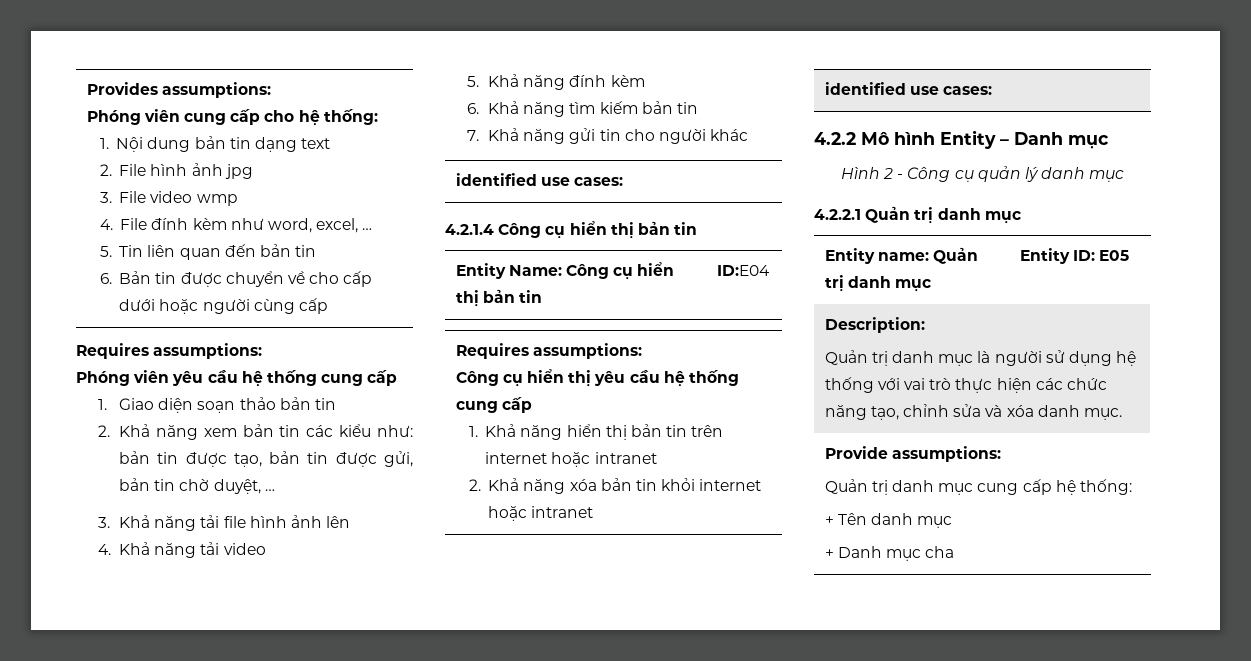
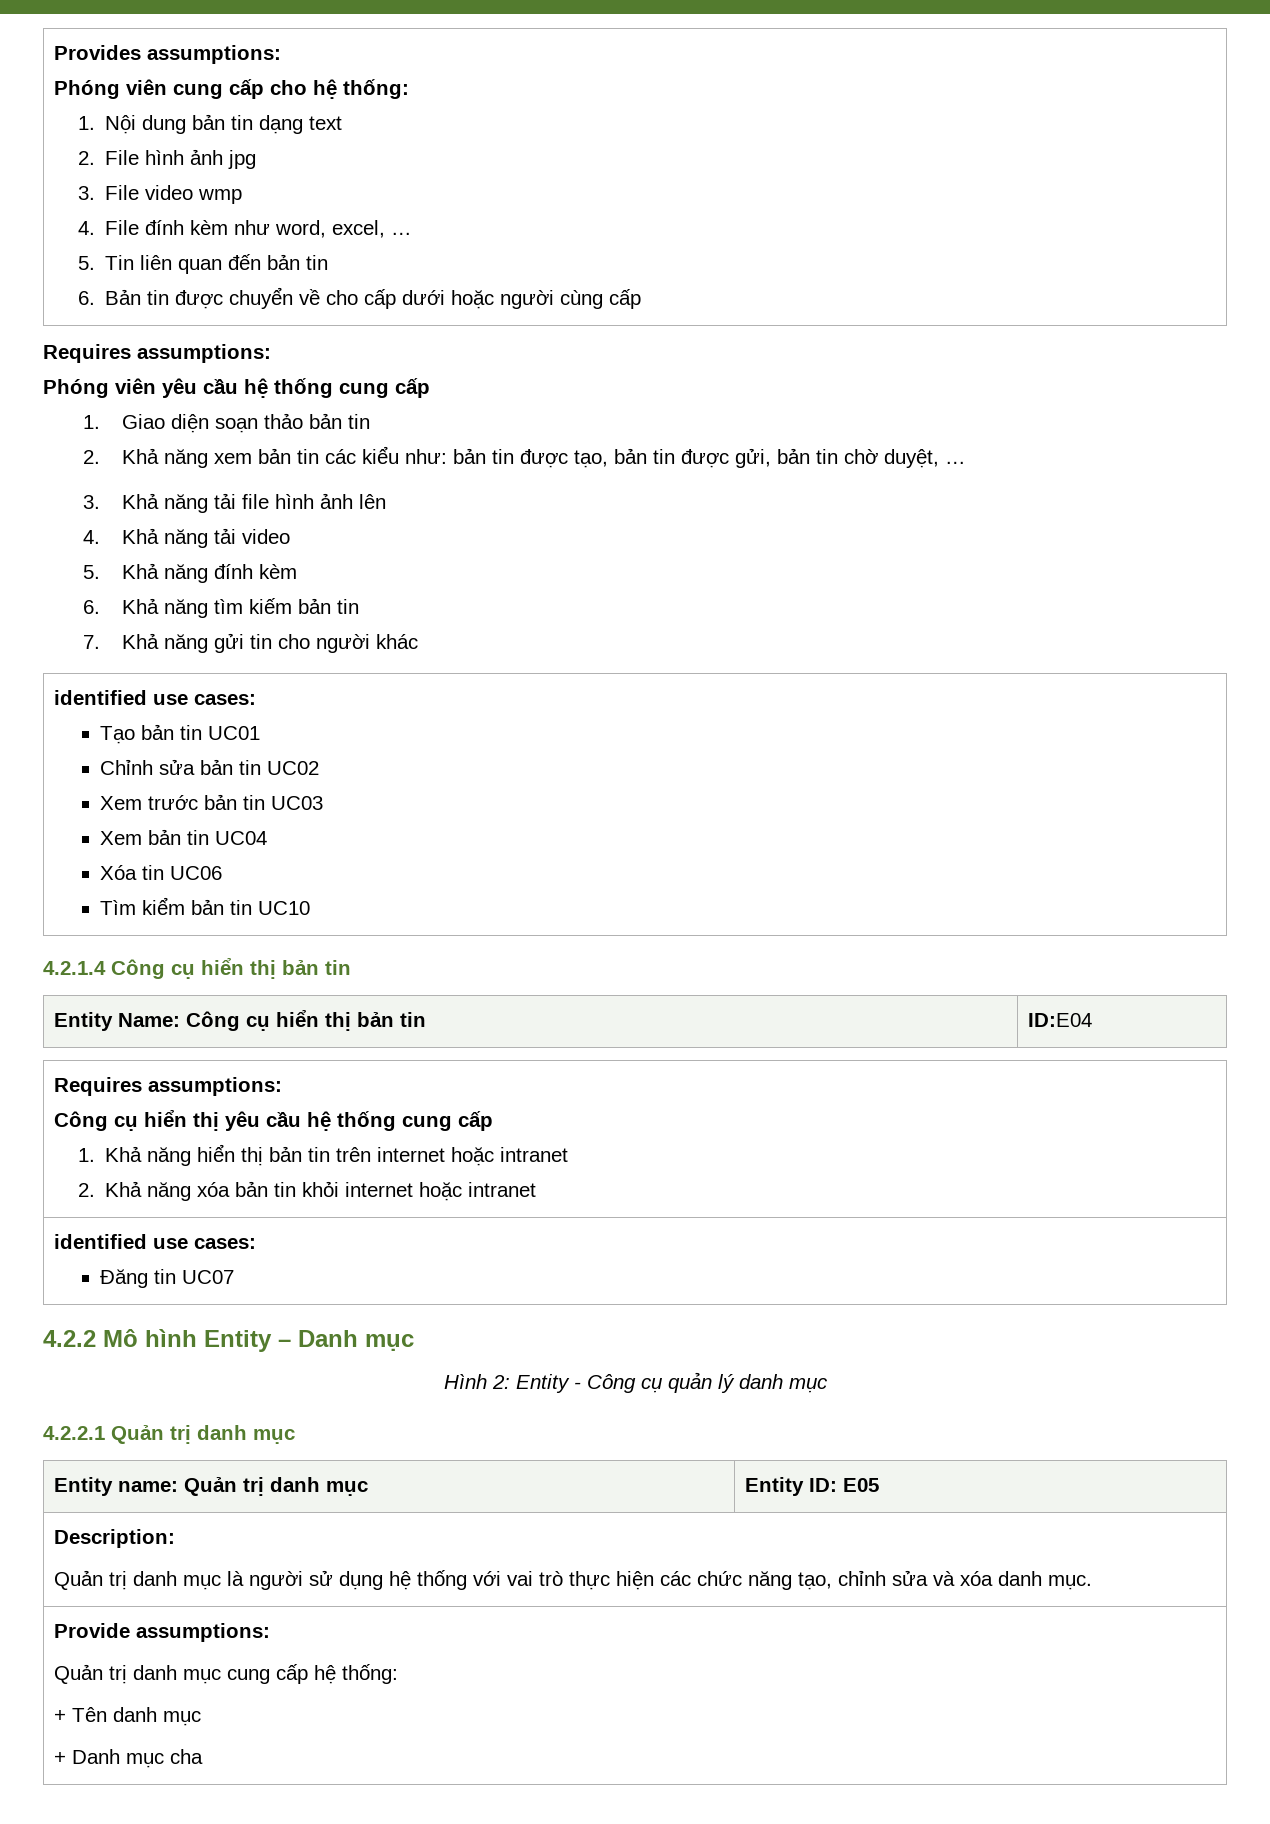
(623, 181) none -> [100,724,261,744] [100,759,320,775] [100,794,324,810] [100,829,268,845] [100,865,223,880] [100,897,311,915] // Tạo bản tin UC01 // Chỉnh sửa bản tin UC02 // Xem trước bản tin UC03 // Xem bản tin UC04 // Xóa tin UC06 // Tìm kiểm bản tin UC10
(992, 90) none -> [100,1269,235,1288] // Đăng tin UC07
[882,168,893,179] 2 -> [491,1374,570,1393] 2: Entity

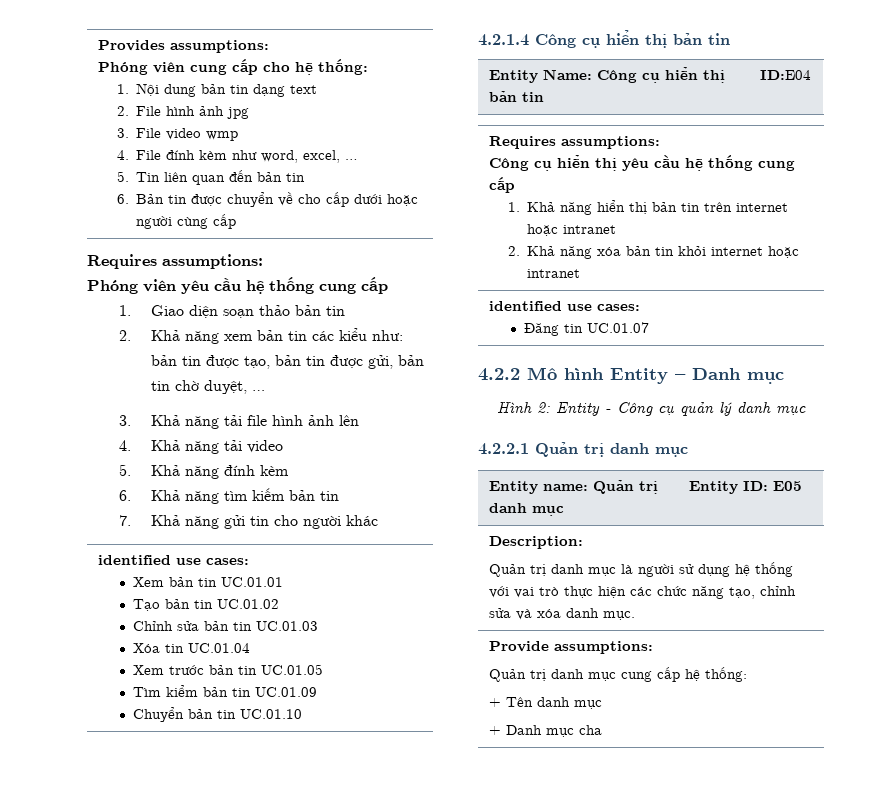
(256, 699) none -> [132,577,283,587] // Xem bản tin UC.01.01
[208,726,261,740] UC01 -> [216,599,279,609] UC.01.02
[267,761,320,775] UC02 -> [255,621,318,631] [132,643,250,653] UC.01.03 // Xóa tin UC.01.04
[271,796,324,810] [100,829,268,845] [100,865,223,880] UC03 // Xem bản tin UC04 // Xóa tin UC06 -> [260,664,323,675] UC.01.05
[258,901,311,915] UC10 -> [254,687,317,697] [132,707,302,722] UC.01.09 // Chuyển bản tin UC.01.10
[182,1270,235,1284] UC07 -> [586,322,649,333] UC.01.07

